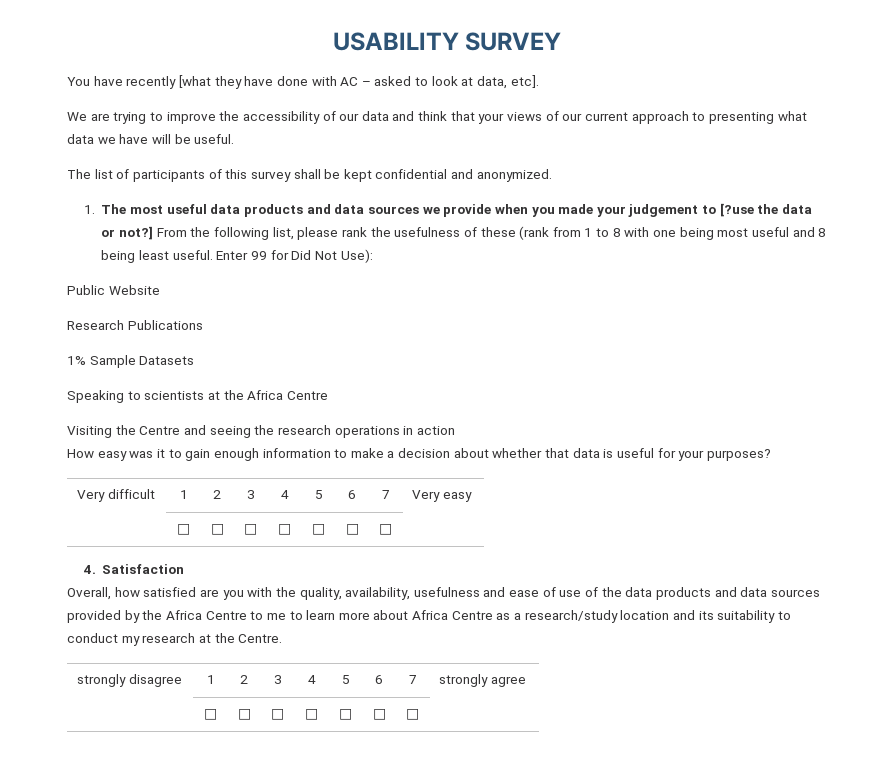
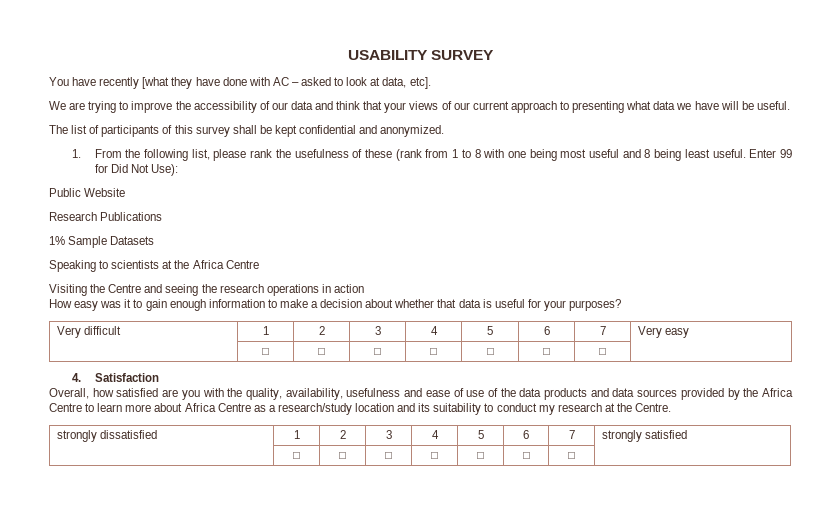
[101,203,813,217] [101,226,154,240] The most useful data products and data sources we provide when you made your judgement to [?use the data or not?] -> (81, 153) none
[266,611,303,620] me to -> (95, 407) none
[128,674,182,687] disagree -> [100,430,158,439] dissatisfied
[490,676,526,687] agree -> [645,430,688,439] satisfied

